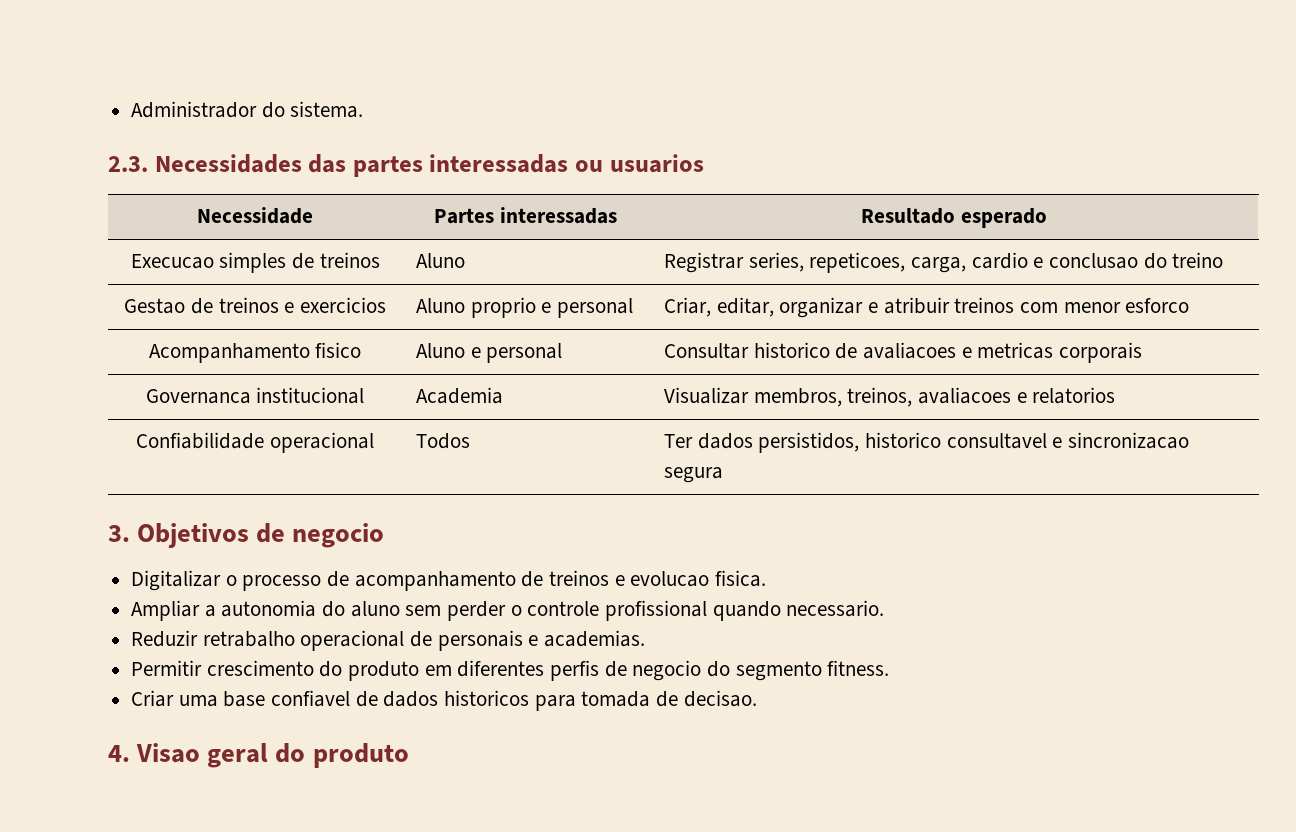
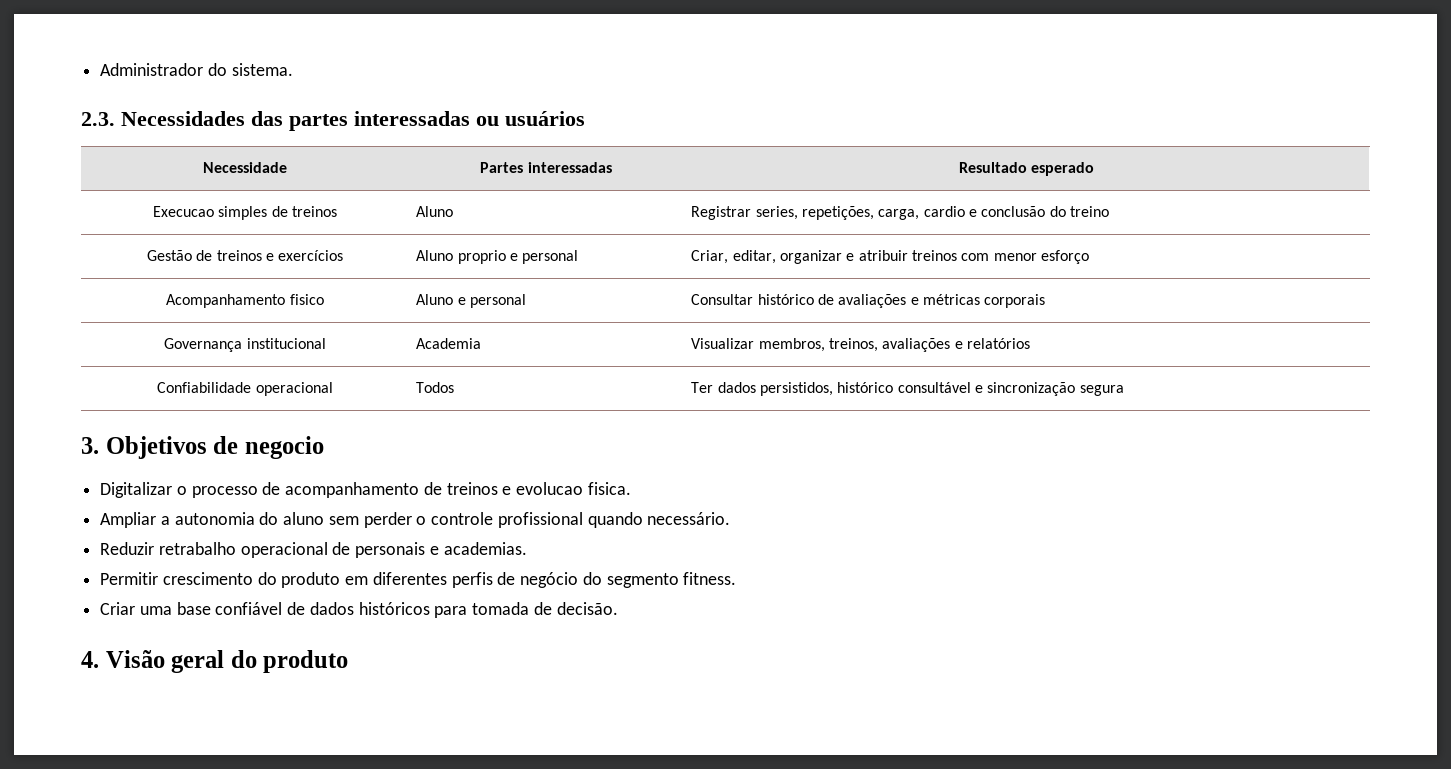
[609,154,704,173] usuarios -> [505,111,585,126] usuários
[809,252,906,273] repeticoes, -> [802,206,875,220] repetições,
[1049,253,1139,269] conclusao -> [981,206,1046,217] conclusão
[124,297,386,314] Gestao de treinos e exercicios -> [146,250,344,261] Gestão de treinos e exercícios
[1125,298,1190,313] esforco -> [1040,250,1089,264] esforço
[753,342,1054,359] historico de avaliacoes e metricas -> [757,294,981,308] histórico de avaliações e métricas
[145,389,251,404] Governanca -> [164,338,243,352] Governança
[918,387,1116,404] avaliacoes e relatorios -> [882,338,1031,352] avaliações e relatórios
[865,432,1190,449] historico consultavel e sincronizacao -> [837,382,1076,396] histórico consultável e sincronização
[786,600,885,617] necessario. -> [647,512,731,525] necessário.
[632,660,702,681] negocio -> [520,572,579,588] negócio
[271,690,351,707] confiavel -> [215,602,283,615] confiável
[444,690,530,706] historicos -> [358,602,430,615] históricos
[683,690,757,707] decisao. -> [556,602,618,615] decisão.
[136,743,201,763] Visao -> [105,650,165,668] Visão

